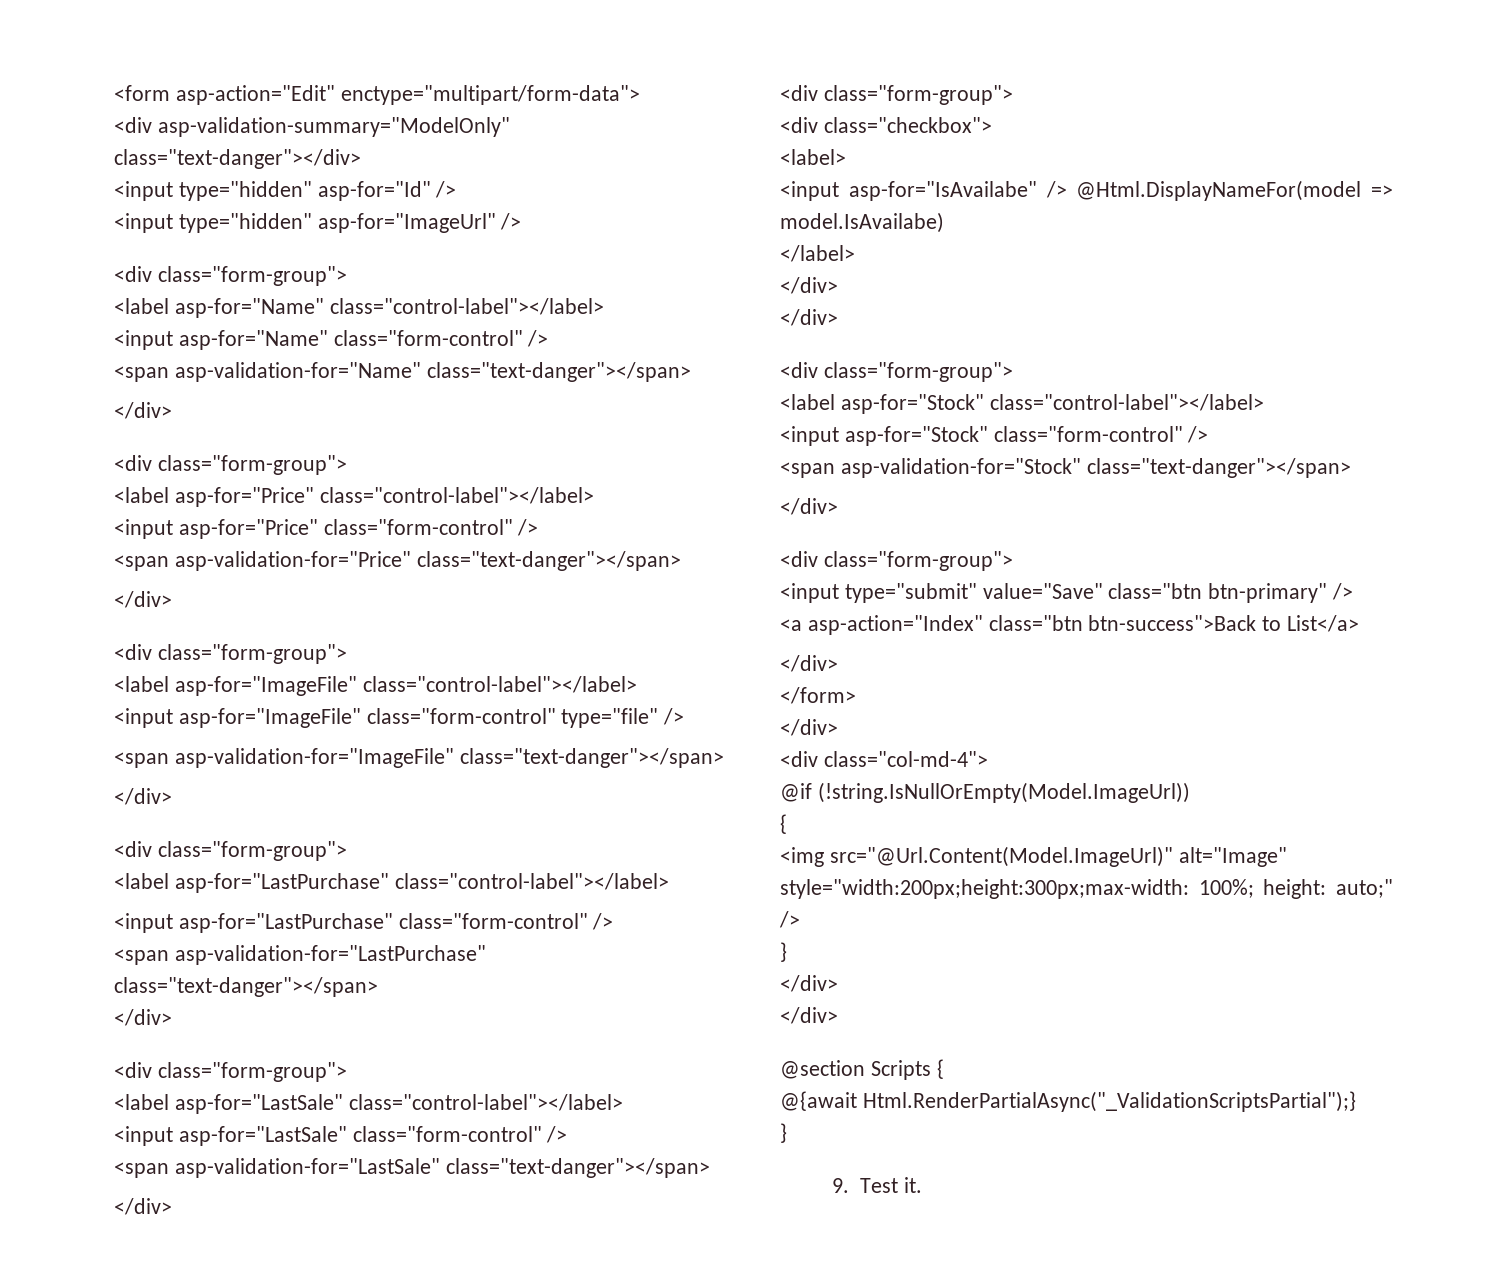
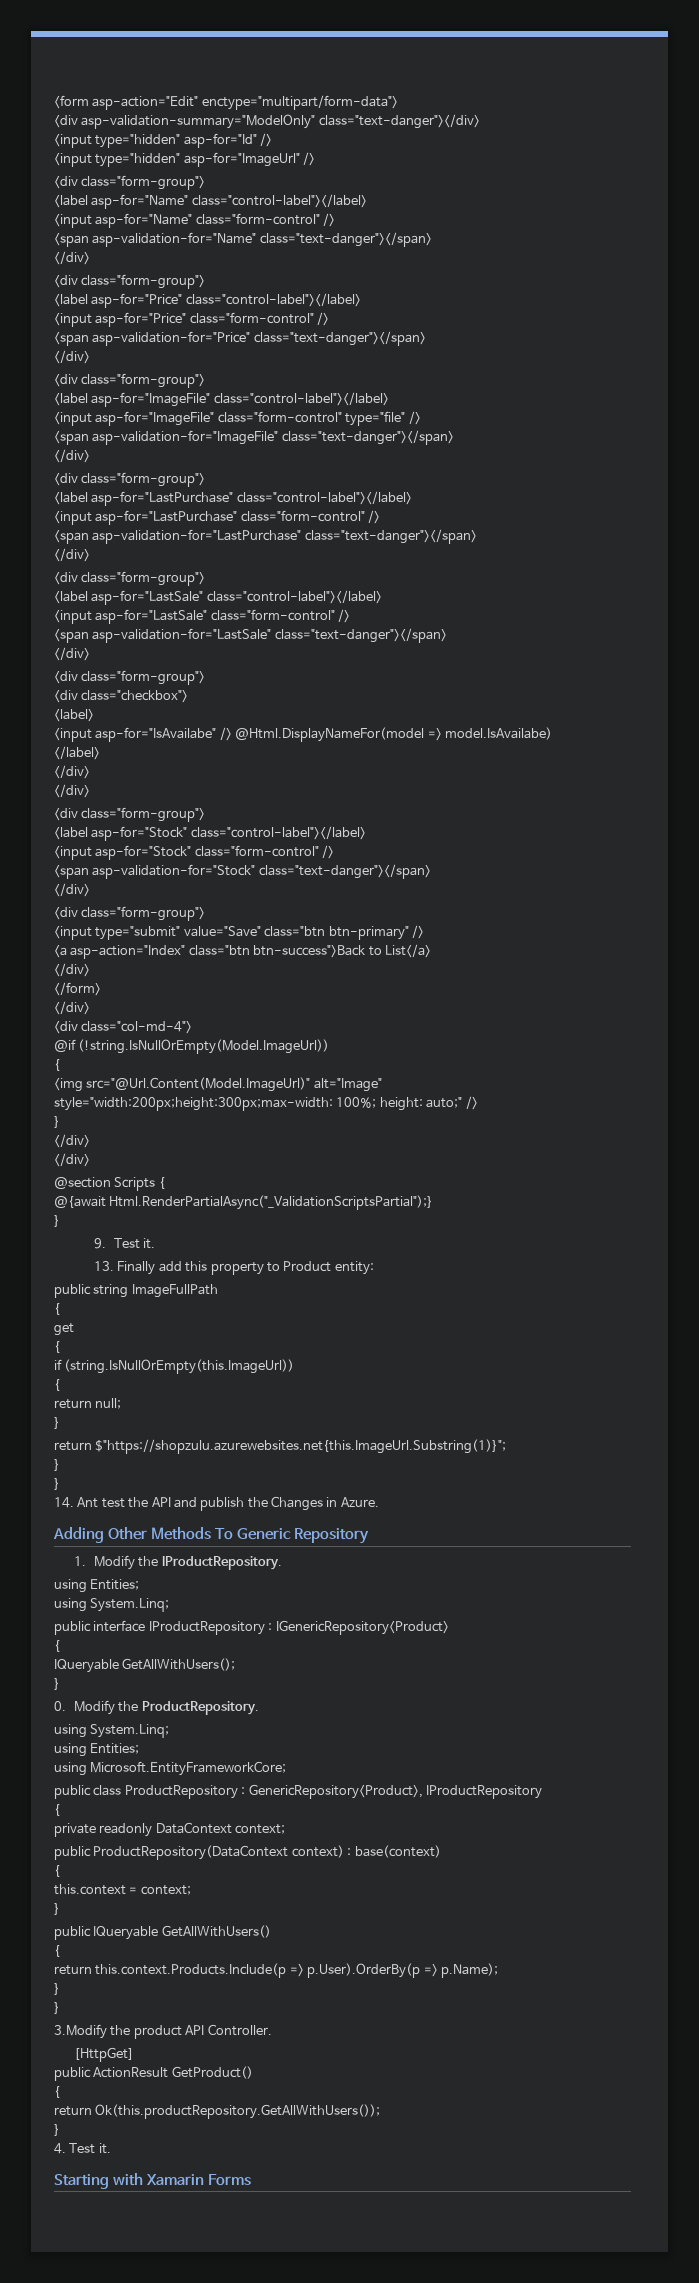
(922, 1185) none -> [94,1261,374,1275] [54,1284,218,1298] [54,1303,60,1315] [54,1323,74,1336] [54,1341,60,1353] [54,1359,295,1374] [54,1379,60,1391] [54,1398,122,1409] [54,1417,60,1429] [54,1439,507,1454] [54,1459,60,1471] [54,1478,60,1490] [54,1496,379,1511] [53,1527,369,1544] [74,1555,282,1570] [54,1579,140,1593] [54,1598,170,1612] [54,1620,449,1635] [54,1640,60,1652] [54,1658,236,1673] [54,1678,60,1690] [54,1700,259,1715] [54,1724,170,1738] [54,1743,140,1757] [54,1761,287,1776] [54,1784,542,1799] [54,1804,60,1816] [54,1822,286,1837] [54,1845,441,1860] [54,1865,60,1877] [54,1884,191,1895] [54,1903,60,1915] [54,1925,271,1940] [54,1945,60,1957] [54,1963,498,1978] [54,1983,60,1995] [54,2002,60,2014] [54,2024,272,2039] [74,2047,135,2062] [54,2066,253,2081] [54,2086,60,2098] [54,2104,381,2119] [54,2124,60,2136] [54,2143,111,2154] [54,2173,251,2189] // 13. Finally add this property to Product entity: // public string ImageFullPath // { // get // { // if (string.IsNullOrEmpty(this.ImageUrl)) // { // return null; // } // return $"https://shopzulu.azurewebsites.net{this.ImageUrl.Substring(1)}"; // } // } // 14. Ant test the API and publish the Changes in Azure. // Adding Other Methods To Generic Repository // 1. Modify the IProductRepository. // using Entities; // using System.Linq; // public interface IProductRepository : IGenericRepository<Product> // { // IQueryable GetAllWithUsers(); // } // 0. Modify the ProductRepository. // using System.Linq; // using Entities; // using Microsoft.EntityFrameworkCore; // public class ProductRepository : GenericRepository<Product>, IProductRepository // { // private readonly DataContext context; // public ProductRepository(DataContext context) : base(context) // { // this.context = context; // } // public IQueryable GetAllWithUsers() // { // return this.context.Products.Include(p => p.User).OrderBy(p => p.Name); // } // } // 3.Modify the product API Controller. // [HttpGet] // public ActionResult GetProduct() // { // return Ok(this.productRepository.GetAllWithUsers()); // } // 4. Test it. // Starting with Xamarin Forms

